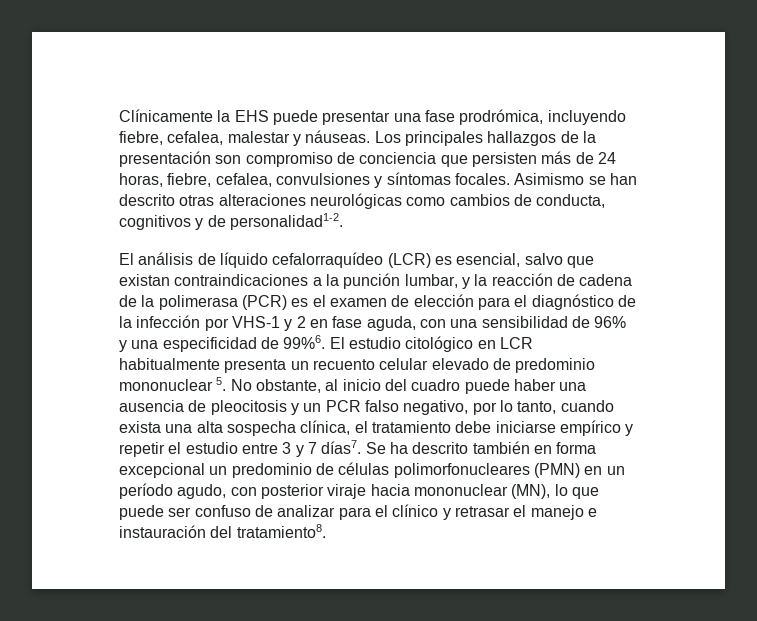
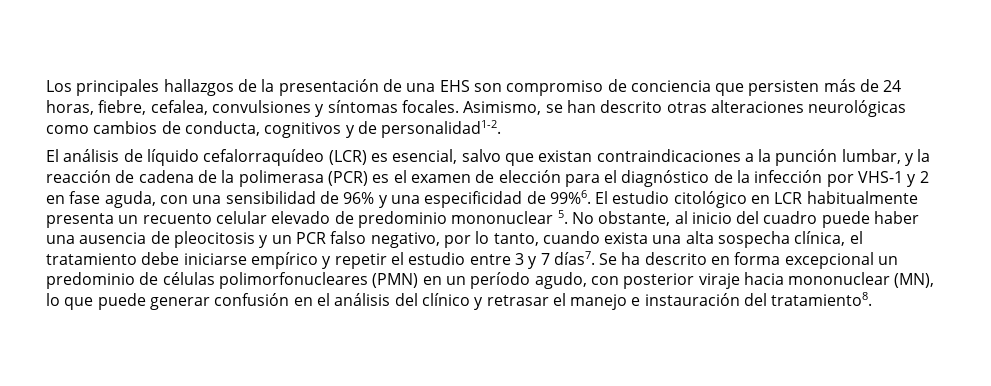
[119,109,626,125] [119,130,371,146] Clínicamente la EHS puede presentar una fase prodrómica, incluyendo fiebre, cefalea, malestar y náuseas. -> (46, 86) none
(211, 159) none -> [382,79,470,92] de una EHS
[514,173,585,185] Asimismo -> [463,101,542,115] Asimismo,
[472,441,530,454] también -> (707, 258) none
[168,505,388,520] ser confuso de analizar para el -> [149,293,418,310] generar confusión en el análisis del

